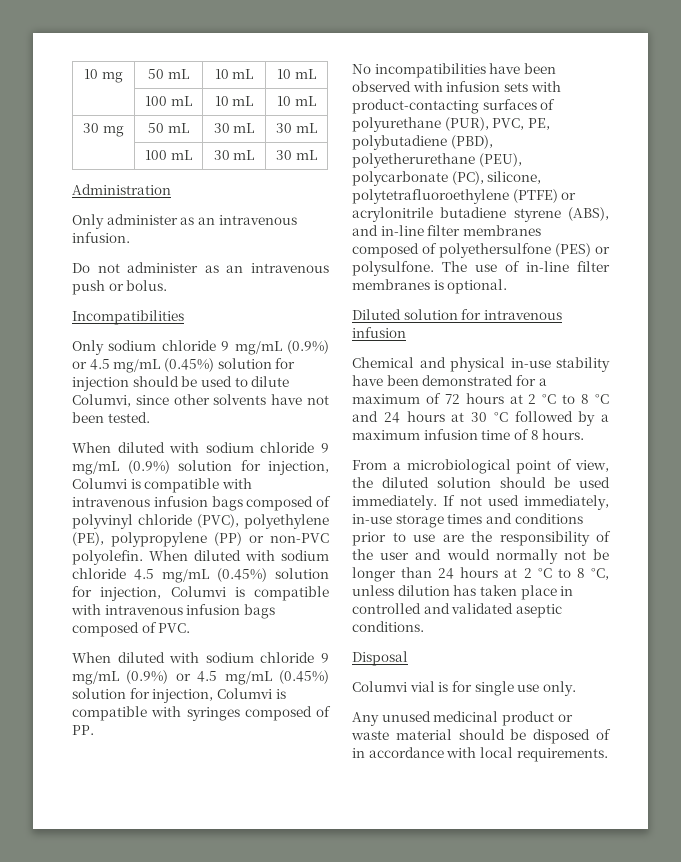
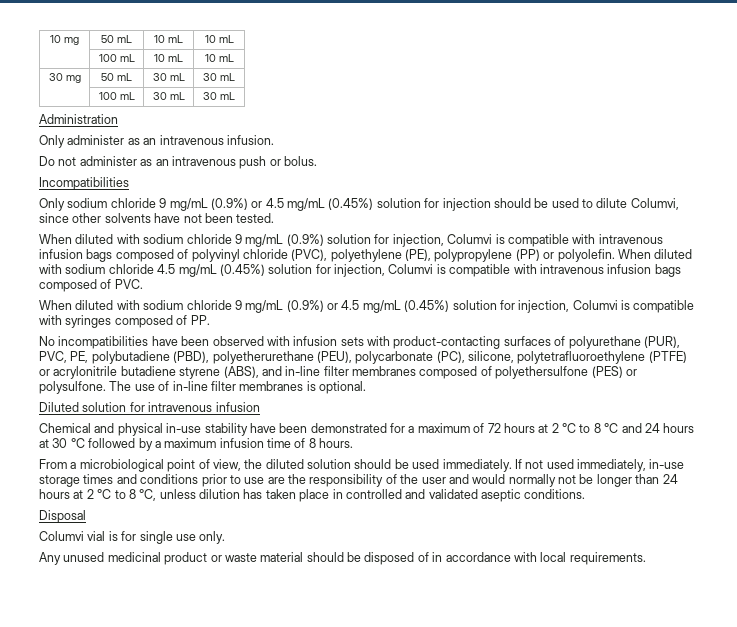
[270,533,329,543] non-PVC -> (555, 255) none

